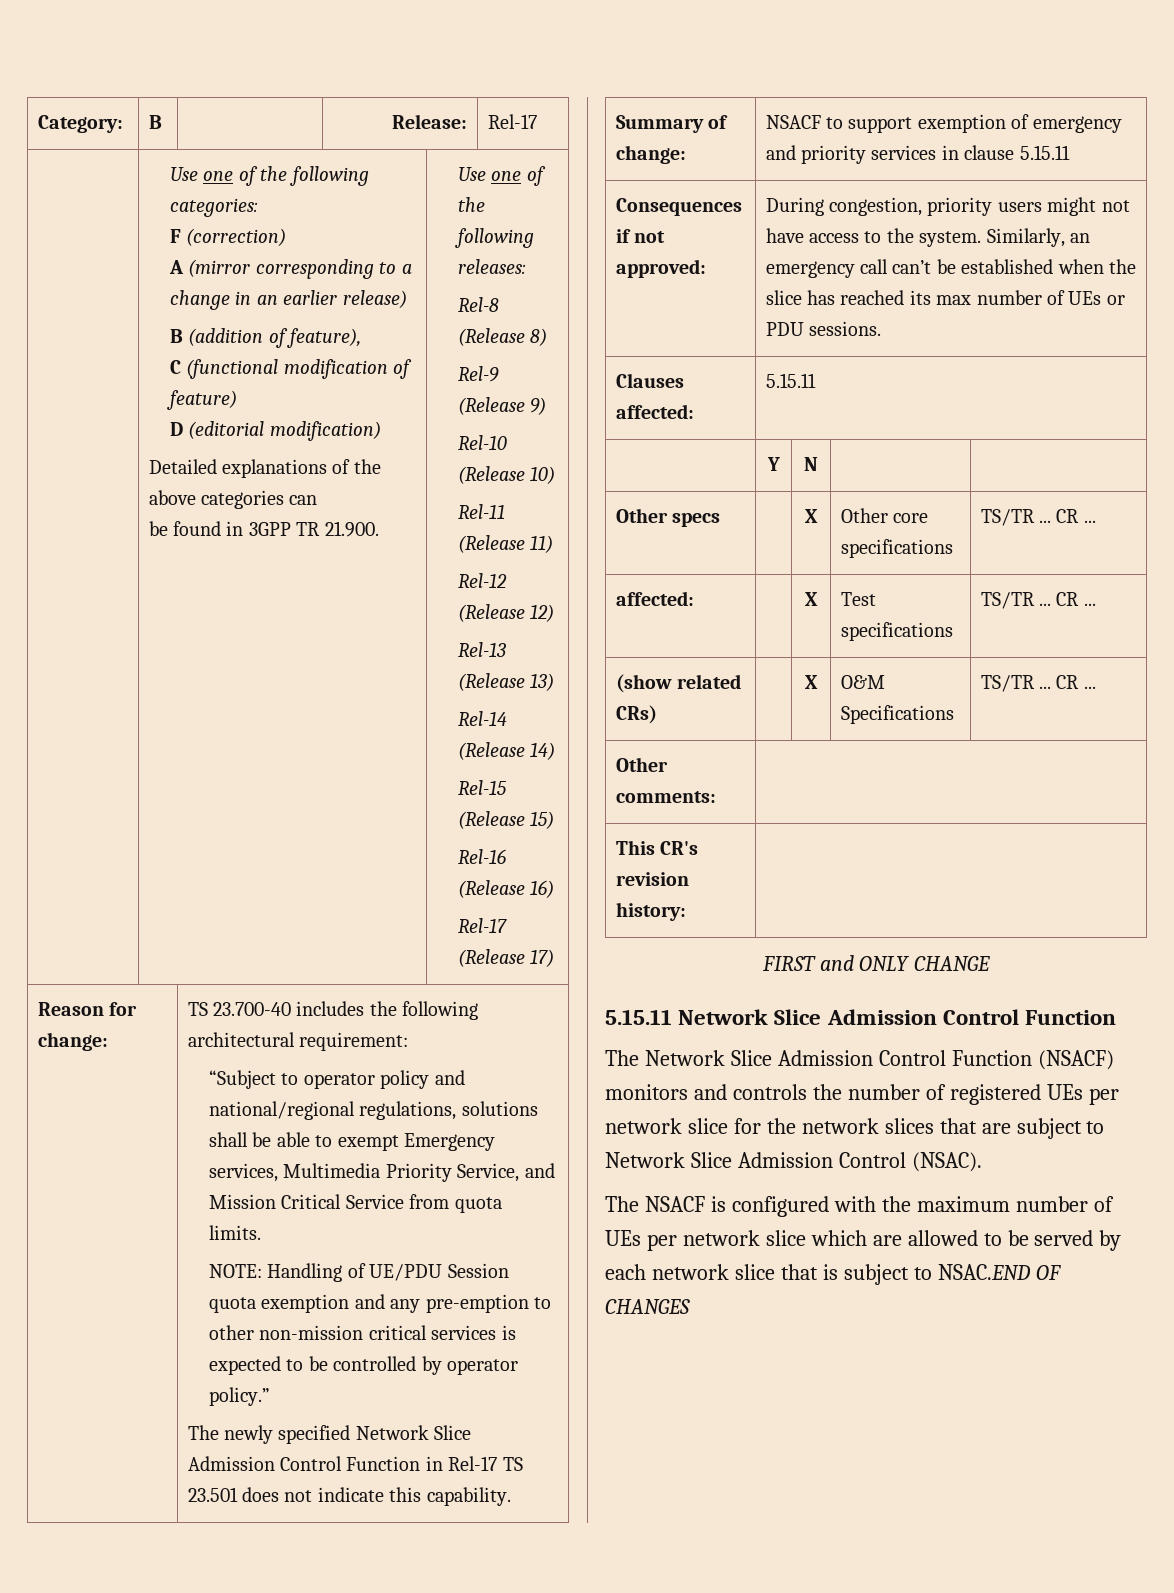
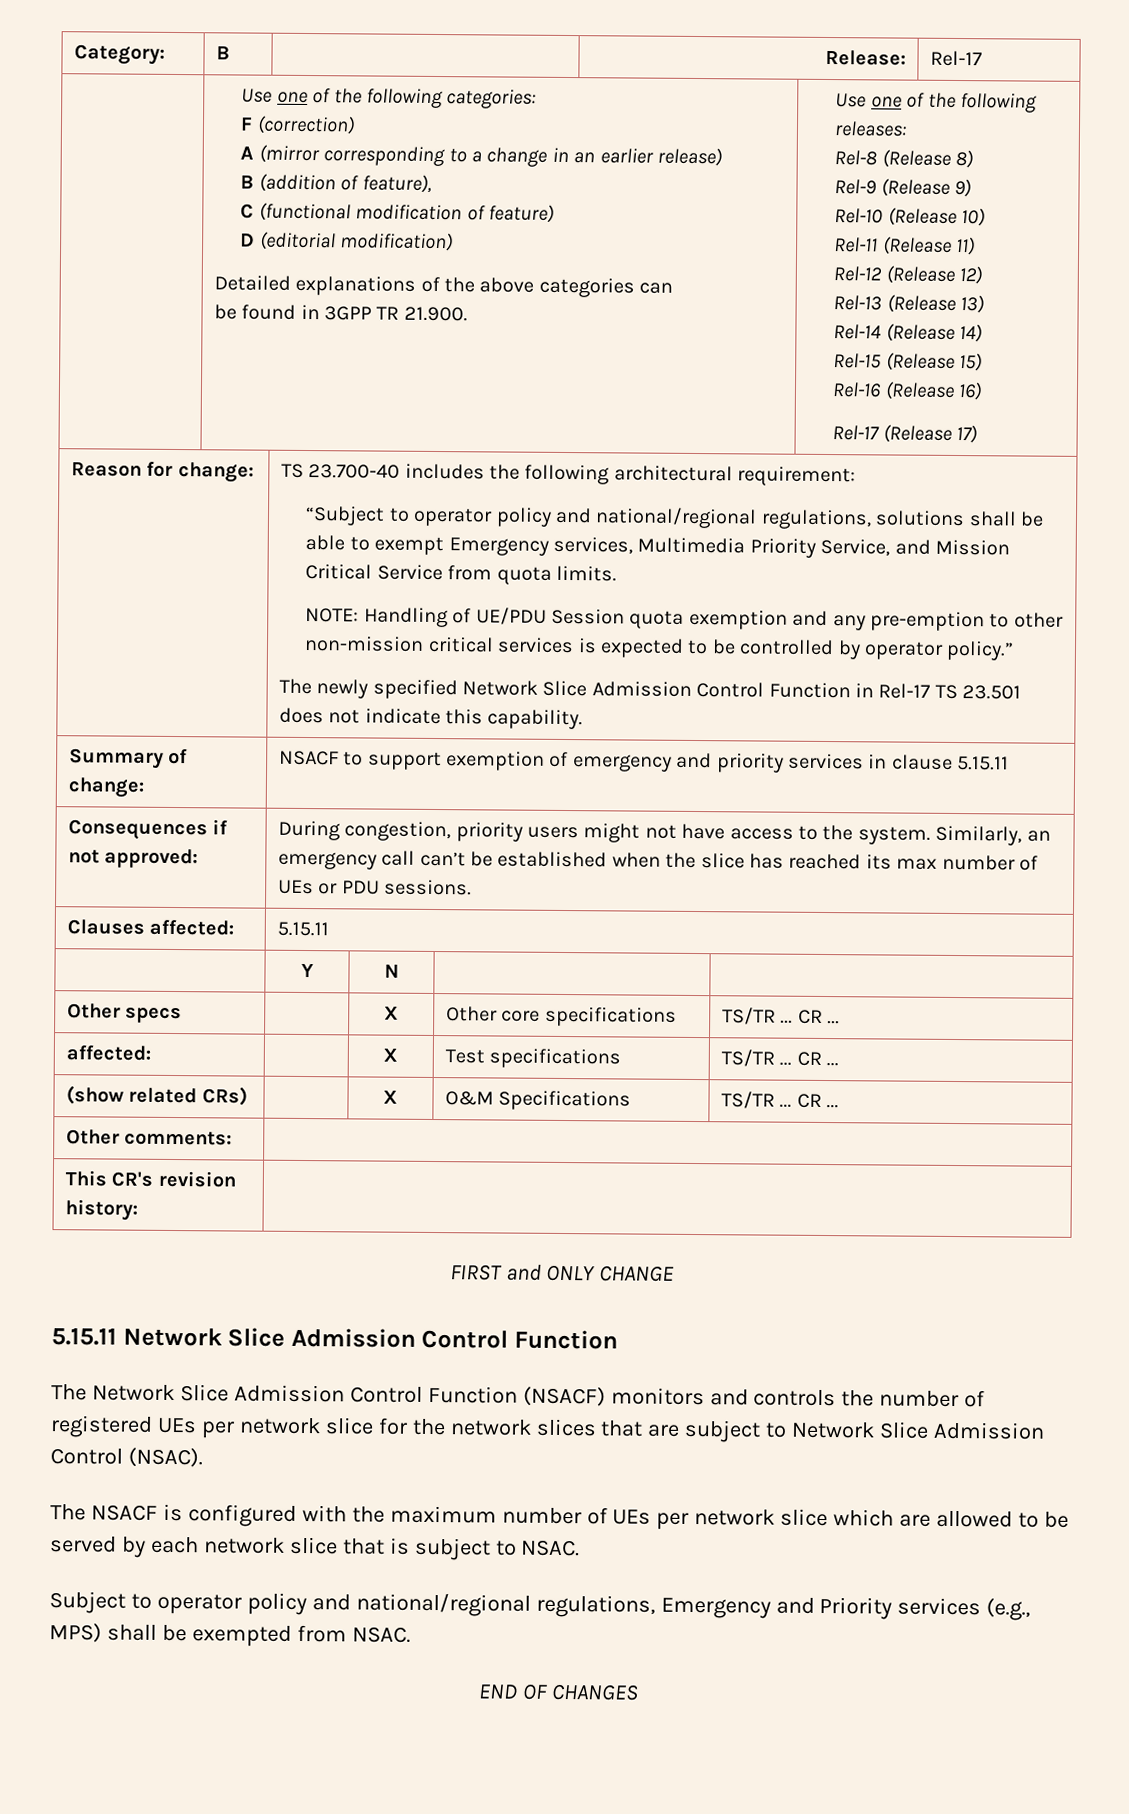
[937,1264,1031,1280] NSAC.END -> [521,1539,581,1557] [49,1591,1032,1621] [49,1623,411,1647] [478,1684,519,1699] NSAC. // Subject to operator policy and national/regional regulations, Emergency and Priority services (e.g., MPS) shall be exempted from NSAC. // END

